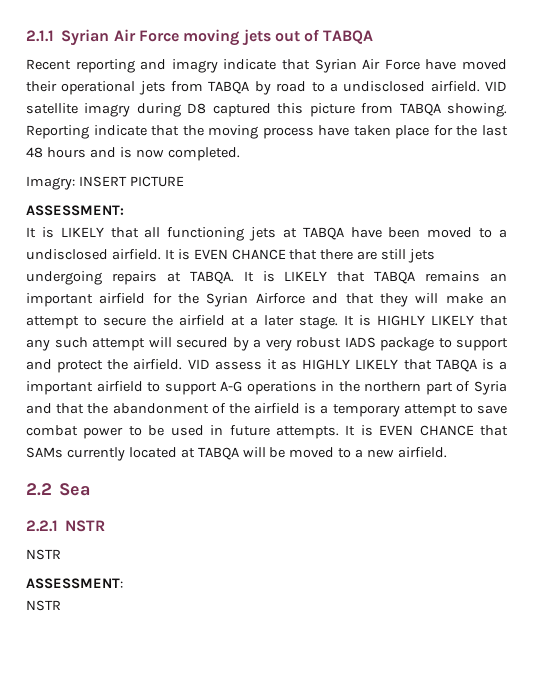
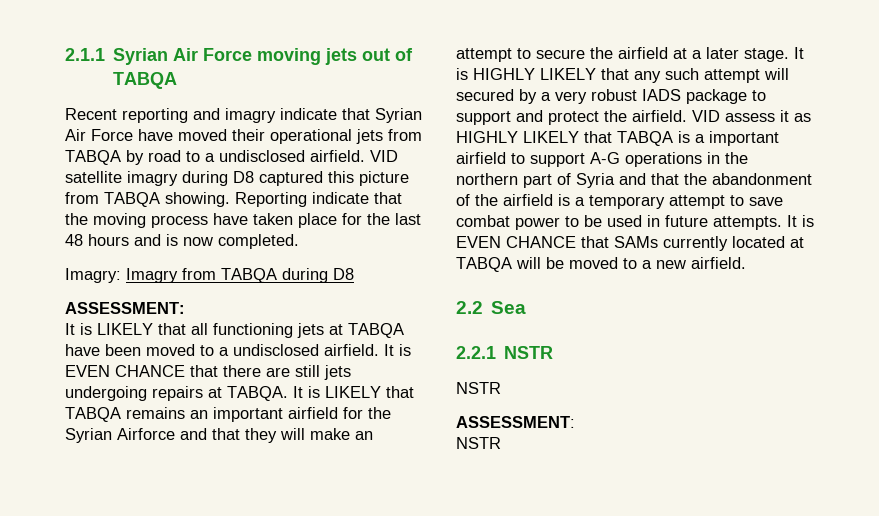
[78,176,184,187] INSERT PICTURE -> [126,268,354,283] Imagry from TABQA during D8

